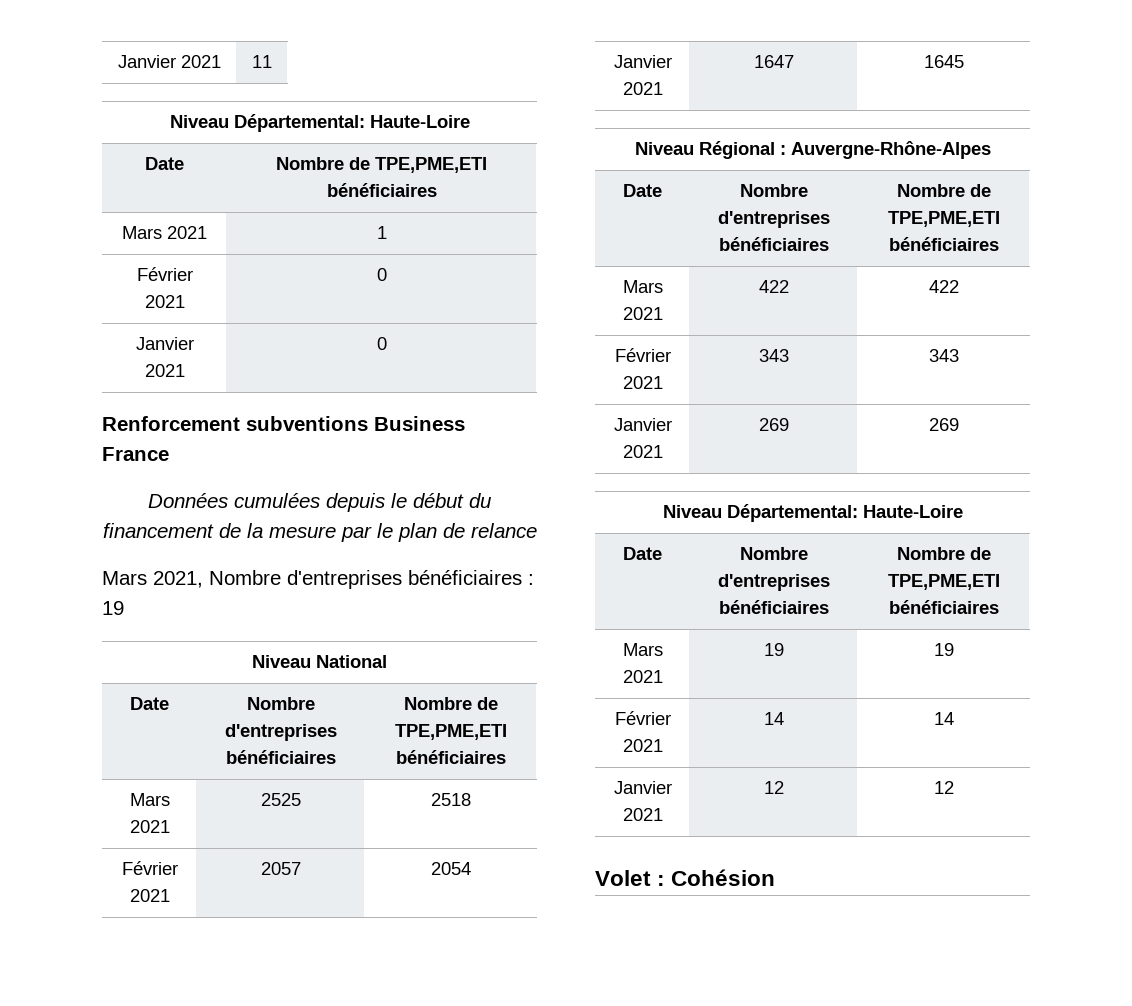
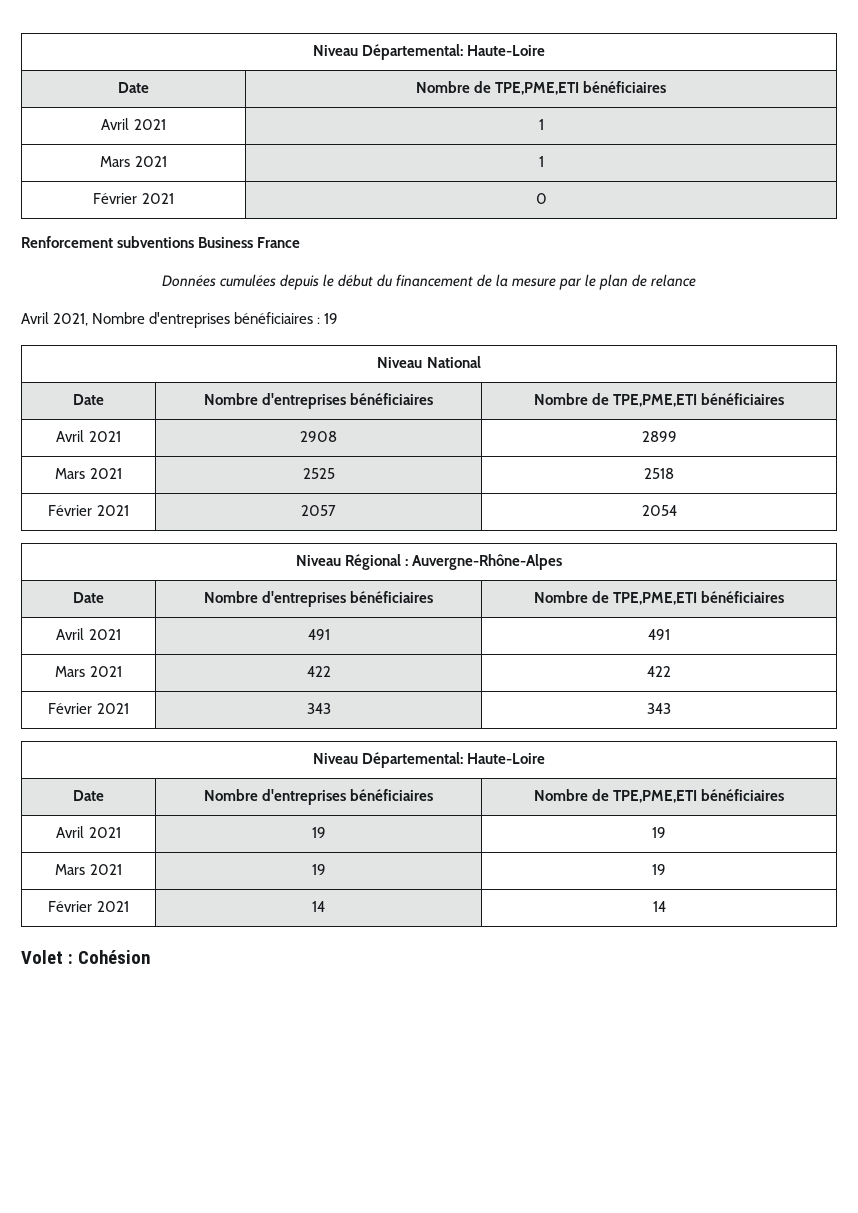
[118,55,221,68] [252,55,272,68] Janvier 2021 | 11 // -> (312, 50) none
(437, 190) none -> [101,118,166,130] [538,119,544,130] // Avril 2021 | 1
[135,337,194,350] [144,364,185,377] [376,337,387,350] // Janvier 2021 | 0 -> (547, 198) none
[102,571,147,585] Mars -> [21,312,49,324] Avril
(506, 757) none -> [56,430,121,442] [300,431,337,442] [641,431,677,442] // Avril 2021 | 2908 | 2899
[613,55,672,68] [622,82,663,95] [753,55,794,68] [923,55,964,68] // Janvier 2021 | 1647 | 1645 -> (677, 510) none
(999, 244) none -> [56,628,121,640] [307,629,330,640] [648,629,670,640] // Avril 2021 | 491 | 491
[613,418,672,431] [622,445,663,458] [758,418,789,431] [928,418,959,431] // Janvier 2021 | 269 | 269 -> (671, 708) none
(999, 607) none -> [56,826,121,838] [311,827,326,838] [652,827,666,838] // Avril 2021 | 19 | 19
[613,781,672,794] [622,808,663,821] [763,781,784,794] [933,781,954,794] // Janvier 2021 | 12 | 12 -> (666, 906) none

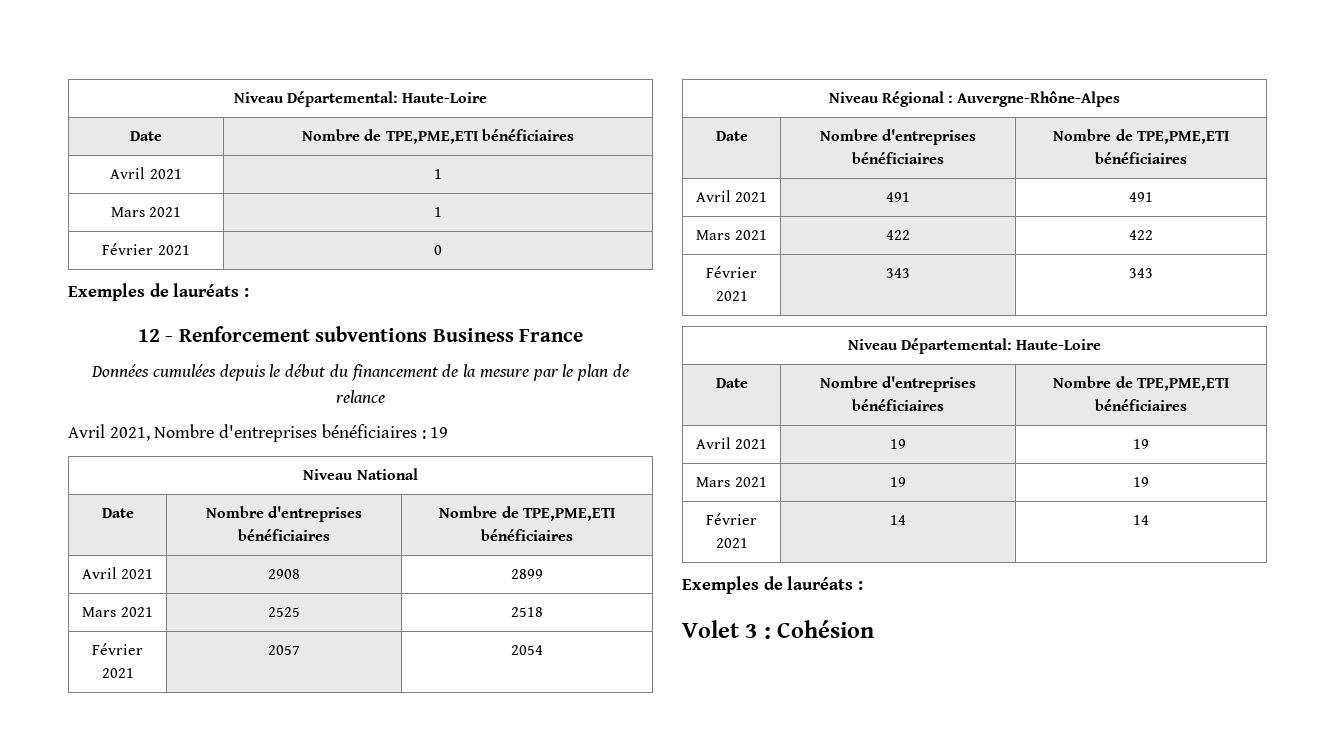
(547, 198) none -> [68,283,250,301] [137,329,174,342] Exemples de lauréats : // 12 -
(666, 906) none -> [682,576,864,594] // Exemples de lauréats :
(63, 957) none -> [745,624,758,638] 3

